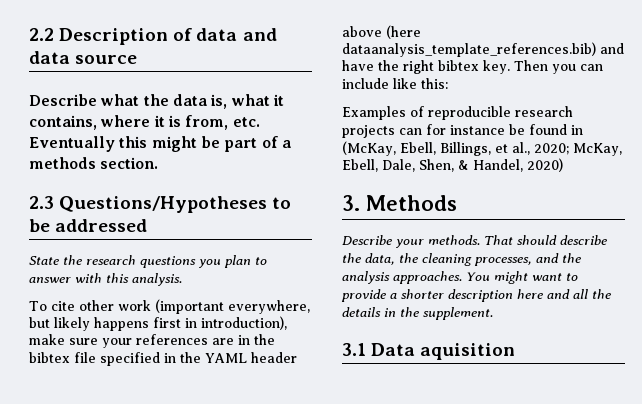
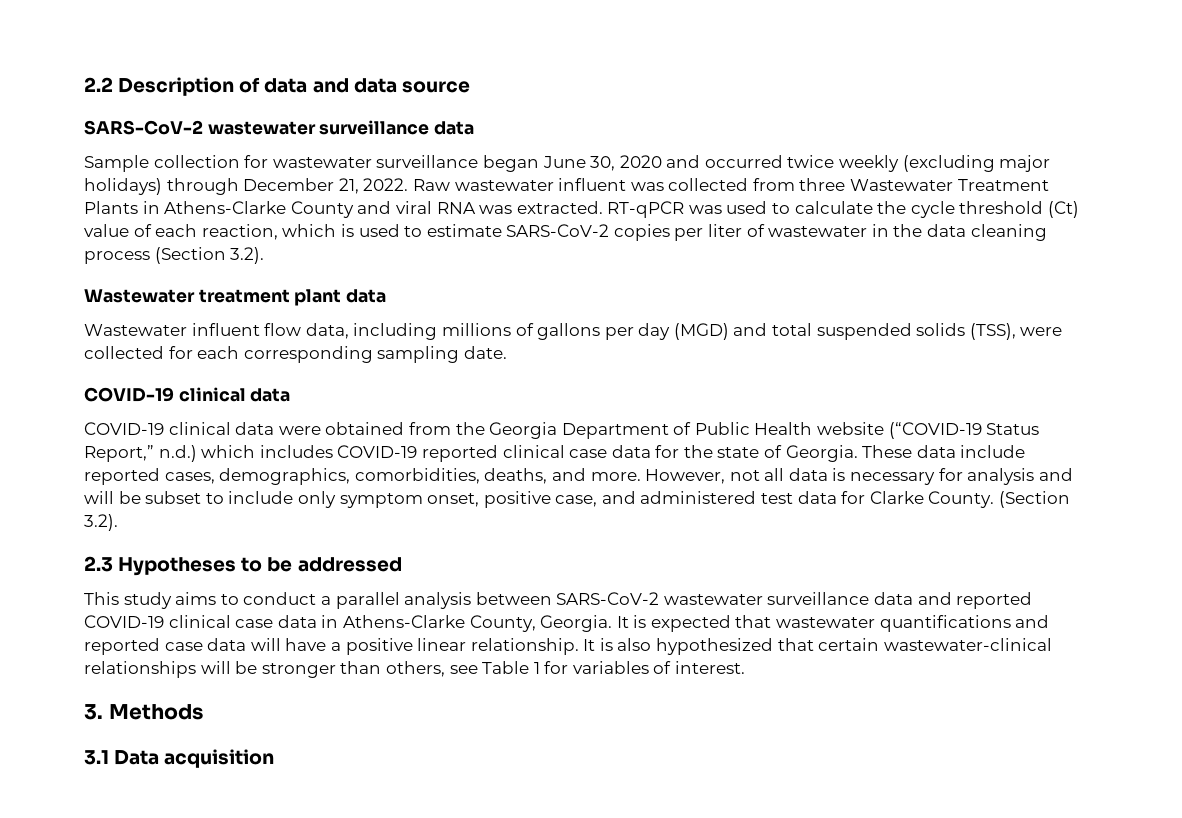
[29,94,284,109] [29,115,260,130] [29,136,292,152] [29,157,159,169] Describe what the data is, what it contains, where it is from, etc. Eventually this might be part of a methods section. -> [84,120,475,135] [84,155,1051,172] [84,178,1049,195] [84,201,1080,218] [84,224,1047,241] [84,247,265,264] [84,289,387,306] [84,323,1063,340] [84,346,507,363] [84,387,291,402] [84,422,1040,439] [84,445,1026,462] [84,468,1073,485] [84,491,1071,508] [84,514,118,531] SARS-CoV-2 wastewater surveillance data // Sample collection for wastewater surveillance began June 30, 2020 and occurred twice weekly (excluding major holidays) through December 21, 2022. Raw wastewater influent was collected from three Wastewater Treatment Plants in Athens-Clarke County and viral RNA was extracted. RT-qPCR was used to calculate the cycle threshold (Ct) value of each reaction, which is used to estimate SARS-CoV-2 copies per liter of wastewater in the data cleaning process (Section 3.2). // Wastewater treatment plant data // Wastewater influent flow data, including millions of gallons per day (MGD) and total suspended solids (TSS), were collected for each corresponding sampling date. // COVID-19 clinical data // COVID-19 clinical data were obtained from the Georgia Department of Public Health website (“COVID-19 Status Report,” n.d.) which includes COVID-19 reported clinical case data for the state of Georgia. These data include reported cases, demographics, comorbidities, deaths, and more. However, not all data is necessary for analysis and will be subset to include only symptom onset, positive case, and administered test data for Clarke County. (Section 3.2).
[59,196,268,213] Questions/Hypotheses -> [118,557,237,576] Hypotheses
[29,255,267,268] [29,273,182,286] [29,299,310,314] [29,316,287,331] [29,334,275,348] [29,352,297,366] [342,25,421,39] [342,42,624,57] [342,60,603,74] [342,78,448,89] [342,106,573,120] [342,124,583,138] [342,141,622,156] [342,158,563,172] [342,195,457,211] [342,235,607,248] [342,253,581,266] [342,271,578,284] [341,289,611,302] [342,307,493,320] State the research questions you plan to answer with this analysis. // To cite other work (important everywhere, but likely happens first in introduction), make sure your references are in the bibtex file specified in the YAML header above (here dataanalysis_template_references.bib) and have the right bibtex key. Then you can include like this: // Examples of reproducible research projects can for instance be found in (McKay, Ebell, Billings, et al., 2020; McKay, Ebell, Dale, Shen, & Handel, 2020) // 3. Methods // Describe your methods. That should describe the data, the cleaning processes, and the analysis approaches. You might want to provide a shorter description here and all the details in the supplement. -> [84,592,1033,609] [84,615,1050,632] [84,638,1052,655] [84,661,746,678] [84,704,203,720] This study aims to conduct a parallel analysis between SARS-CoV-2 wastewater surveillance data and reported COVID-19 clinical case data in Athens-Clarke County, Georgia. It is expected that wastewater quantifications and reported case data will have a positive linear relationship. It is also hypothesized that certain wastewater-clinical relationships will be stronger than others, see Table 1 for variables of interest. // 3. Methods
[420,343,516,360] aquisition -> [164,749,275,768] acquisition

